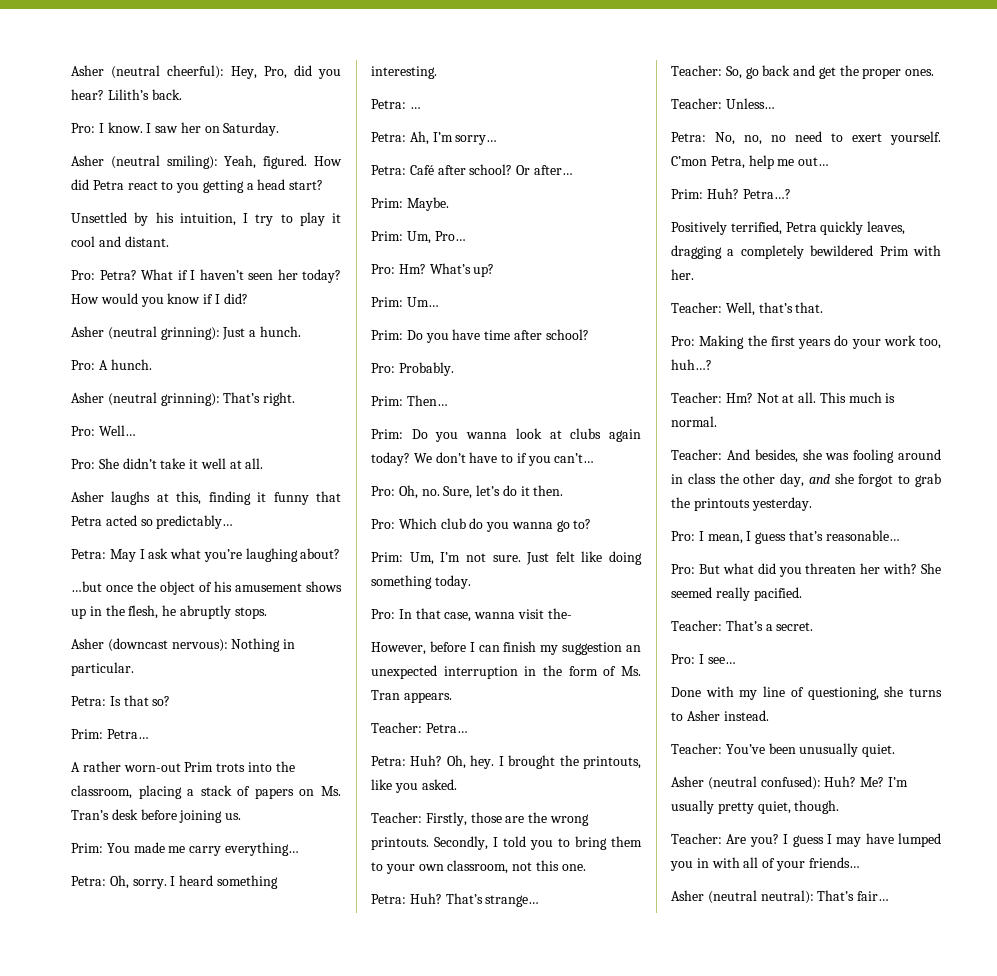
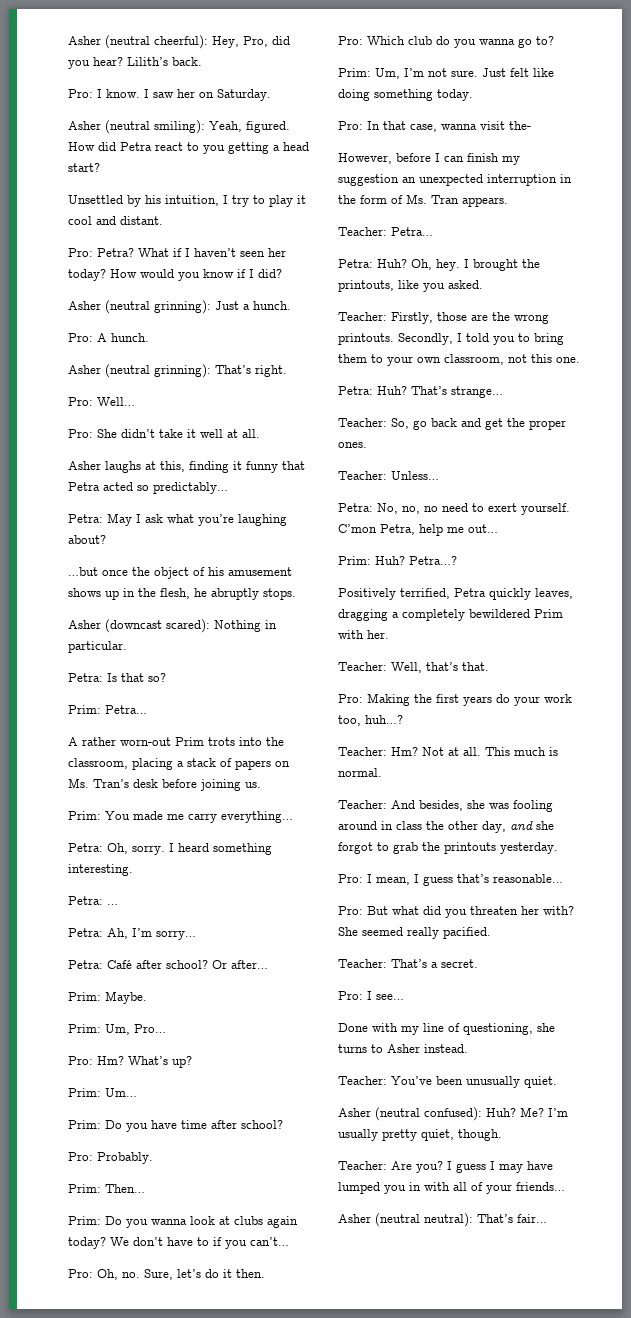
[171,639,228,652] nervous): -> [166,619,210,633] scared):

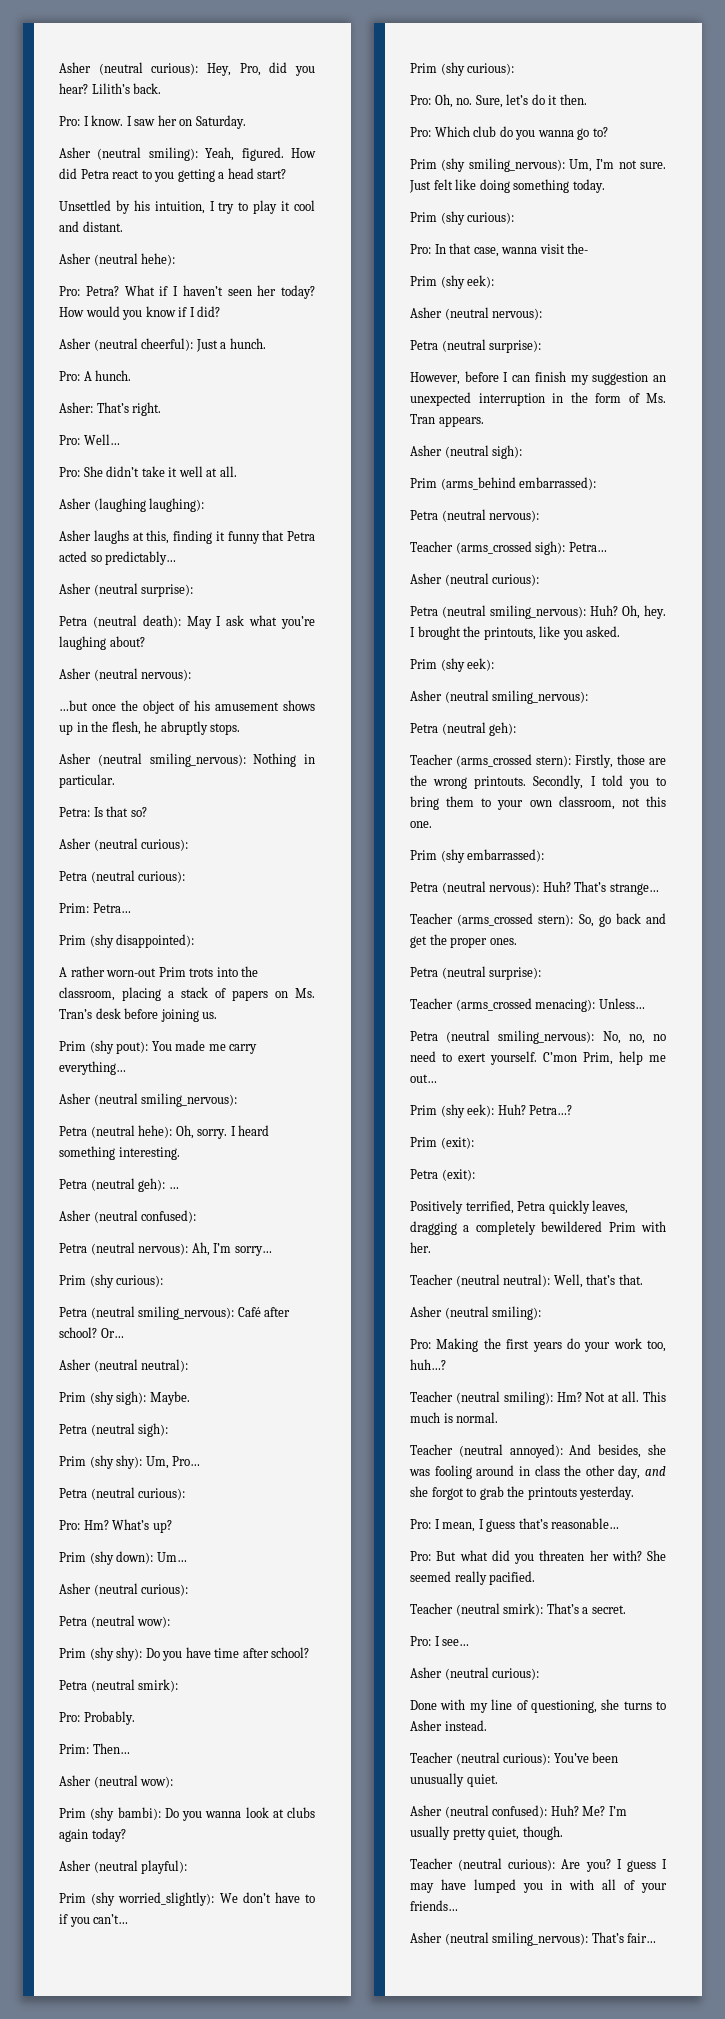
[68,35,208,49] Asher (neutral cheerful): -> [59,62,199,75] Asher (neutral curious):
(163, 220) none -> [59,253,176,266] // Asher (neutral hehe):
[154,300,211,314] grinning): -> [141,338,194,351] cheerful):
[68,364,211,378] Asher (neutral grinning): -> [59,402,93,413] Asher:
(260, 433) none -> [59,498,205,512] // Asher (laughing laughing):
[68,514,103,523] Petra: -> [59,583,194,597] [59,615,181,628] Asher (neutral surprise): // Petra (neutral death):
(106, 539) none -> [59,668,192,681] // Asher (neutral nervous):
[105,619,210,633] (downcast scared): -> [97,753,246,767] (neutral smiling_nervous):
(166, 677) none -> [59,838,189,851] [59,870,186,883] // Asher (neutral curious): // Petra (neutral curious):
(147, 709) none -> [59,934,195,948] // Prim (shy disappointed):
[68,811,101,820] Prim: -> [59,1040,149,1054] Prim (shy pout):
[68,843,103,852] Petra: -> [59,1093,238,1107] [59,1125,173,1138] Asher (neutral smiling_nervous): // Petra (neutral hehe):
[68,896,118,905] [68,928,196,940] [68,960,268,969] [68,991,147,1004] [68,1024,101,1033] Petra: … // Petra: Ah, I’m sorry… // Petra: Café after school? Or after… // Prim: Maybe. // Prim: -> [59,1178,179,1192] [59,1210,197,1223] [59,1242,272,1256] [59,1274,164,1288] [59,1306,291,1320] [59,1327,124,1338] [59,1359,189,1372] [59,1391,190,1405] [59,1423,169,1437] [59,1455,143,1469] Petra (neutral geh): … // Asher (neutral confused): // Petra (neutral nervous): Ah, I’m sorry… // Prim (shy curious): // Petra (neutral smiling_nervous): Café after school? Or… // Asher (neutral neutral): // Prim (shy sigh): Maybe. // Petra (neutral sigh): // Prim (shy shy):
(166, 1028) none -> [59,1487,186,1500] // Petra (neutral curious):
[68,1088,137,1097] [68,1120,101,1129] Prim: Um… // Prim: -> [59,1551,187,1565] [59,1583,189,1596] [59,1615,171,1628] [59,1647,143,1661] Prim (shy down): Um… // Asher (neutral curious): // Petra (neutral wow): // Prim (shy shy):
(283, 1124) none -> [59,1679,179,1692] // Petra (neutral smirk):
[68,1216,101,1225] Prim: -> [59,1775,174,1788] [59,1807,161,1821] Asher (neutral wow): // Prim (shy bambi):
(106, 1243) none -> [59,1860,188,1874] [59,1892,215,1906] // Asher (neutral playful): // Prim (shy worried_slightly):
(289, 1241) none -> [410,62,515,76] // Prim (shy curious):
[338,68,371,77] Prim: -> [410,158,565,172] Prim (shy smiling_nervous):
(473, 95) none -> [410,211,515,225] // Prim (shy curious):
(531, 125) none -> [410,275,495,289] [410,307,543,320] [410,339,542,353] // Prim (shy eek): // Asher (neutral nervous): // Petra (neutral surprise):
[338,227,433,236] [338,259,373,268] Teacher: Petra… // Petra: -> [410,445,523,459] [410,477,597,490] [410,509,540,522] [410,541,607,555] [410,573,540,586] [410,605,586,619] Asher (neutral sigh): // Prim (arms_behind embarrassed): // Petra (neutral nervous): // Teacher (arms_crossed sigh): Petra… // Asher (neutral curious): // Petra (neutral smiling_nervous):
[338,312,387,321] Teacher: -> [410,658,495,672] [410,690,589,704] [410,722,517,736] [410,754,571,767] Prim (shy eek): // Asher (neutral smiling_nervous): // Petra (neutral geh): // Teacher (arms_crossed stern):
[338,386,373,395] Petra: -> [410,849,545,863] [410,881,540,894] Prim (shy embarrassed): // Petra (neutral nervous):
[338,418,387,427] Teacher: -> [410,913,574,926] Teacher (arms_crossed stern):
[338,471,439,480] [338,503,373,512] Teacher: Unless… // Petra: -> [410,966,542,980] [410,998,645,1012] [410,1030,595,1044] Petra (neutral surprise): // Teacher (arms_crossed menacing): Unless… // Petra (neutral smiling_nervous):
[380,524,415,535] Petra, -> [583,1052,613,1065] Prim,
[338,556,371,565] Prim: -> [410,1104,495,1118] Prim (shy eek):
(457, 560) none -> [410,1137,474,1149] [410,1169,475,1181] // Prim (exit): // Petra (exit):
[338,662,387,671] Teacher: -> [410,1274,551,1287] Teacher (neutral neutral):
(489, 666) none -> [410,1306,542,1320] // Asher (neutral smiling):
[338,747,387,756] Teacher: -> [410,1391,553,1405] Teacher (neutral smiling):
[338,800,387,809] Teacher: -> [410,1444,563,1458] Teacher (neutral annoyed):
[338,959,387,968] Teacher: -> [410,1603,544,1616] Teacher (neutral smirk):
(404, 997) none -> [410,1667,540,1680] // Asher (neutral curious):
[338,1076,387,1085] Teacher: -> [410,1752,551,1765] Teacher (neutral curious):
[338,1161,387,1170] Teacher: -> [410,1858,556,1871] Teacher (neutral curious):
[424,1213,473,1227] neutral): -> [492,1932,589,1946] smiling_nervous):

